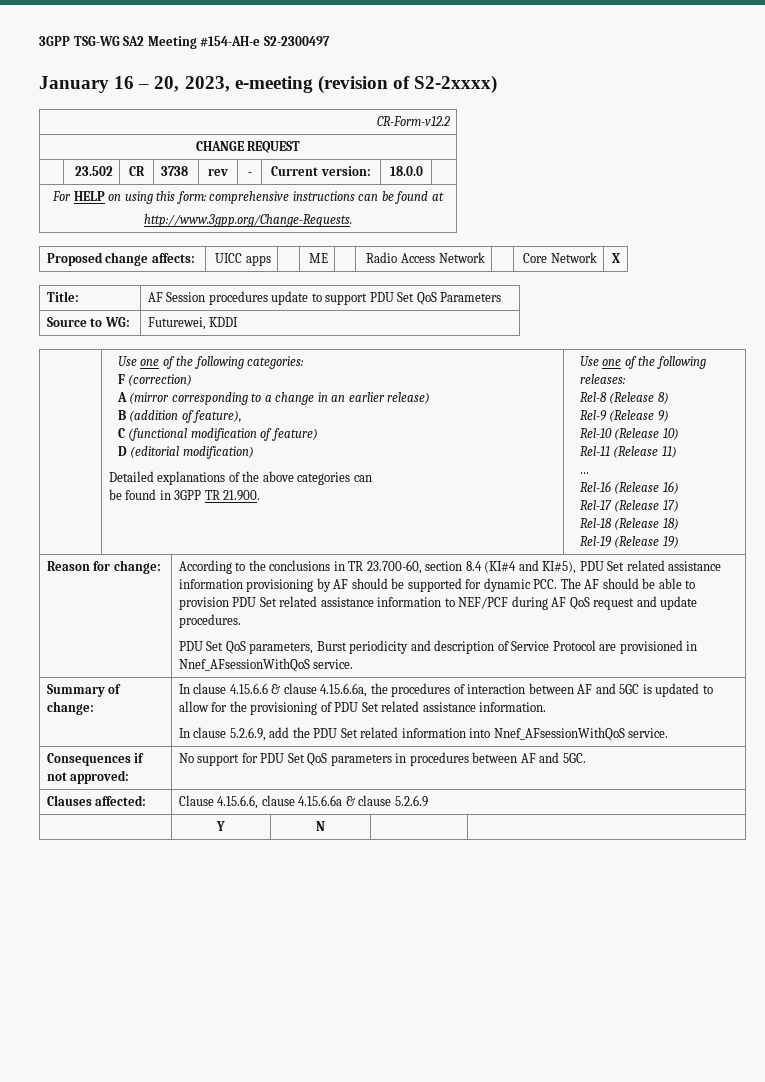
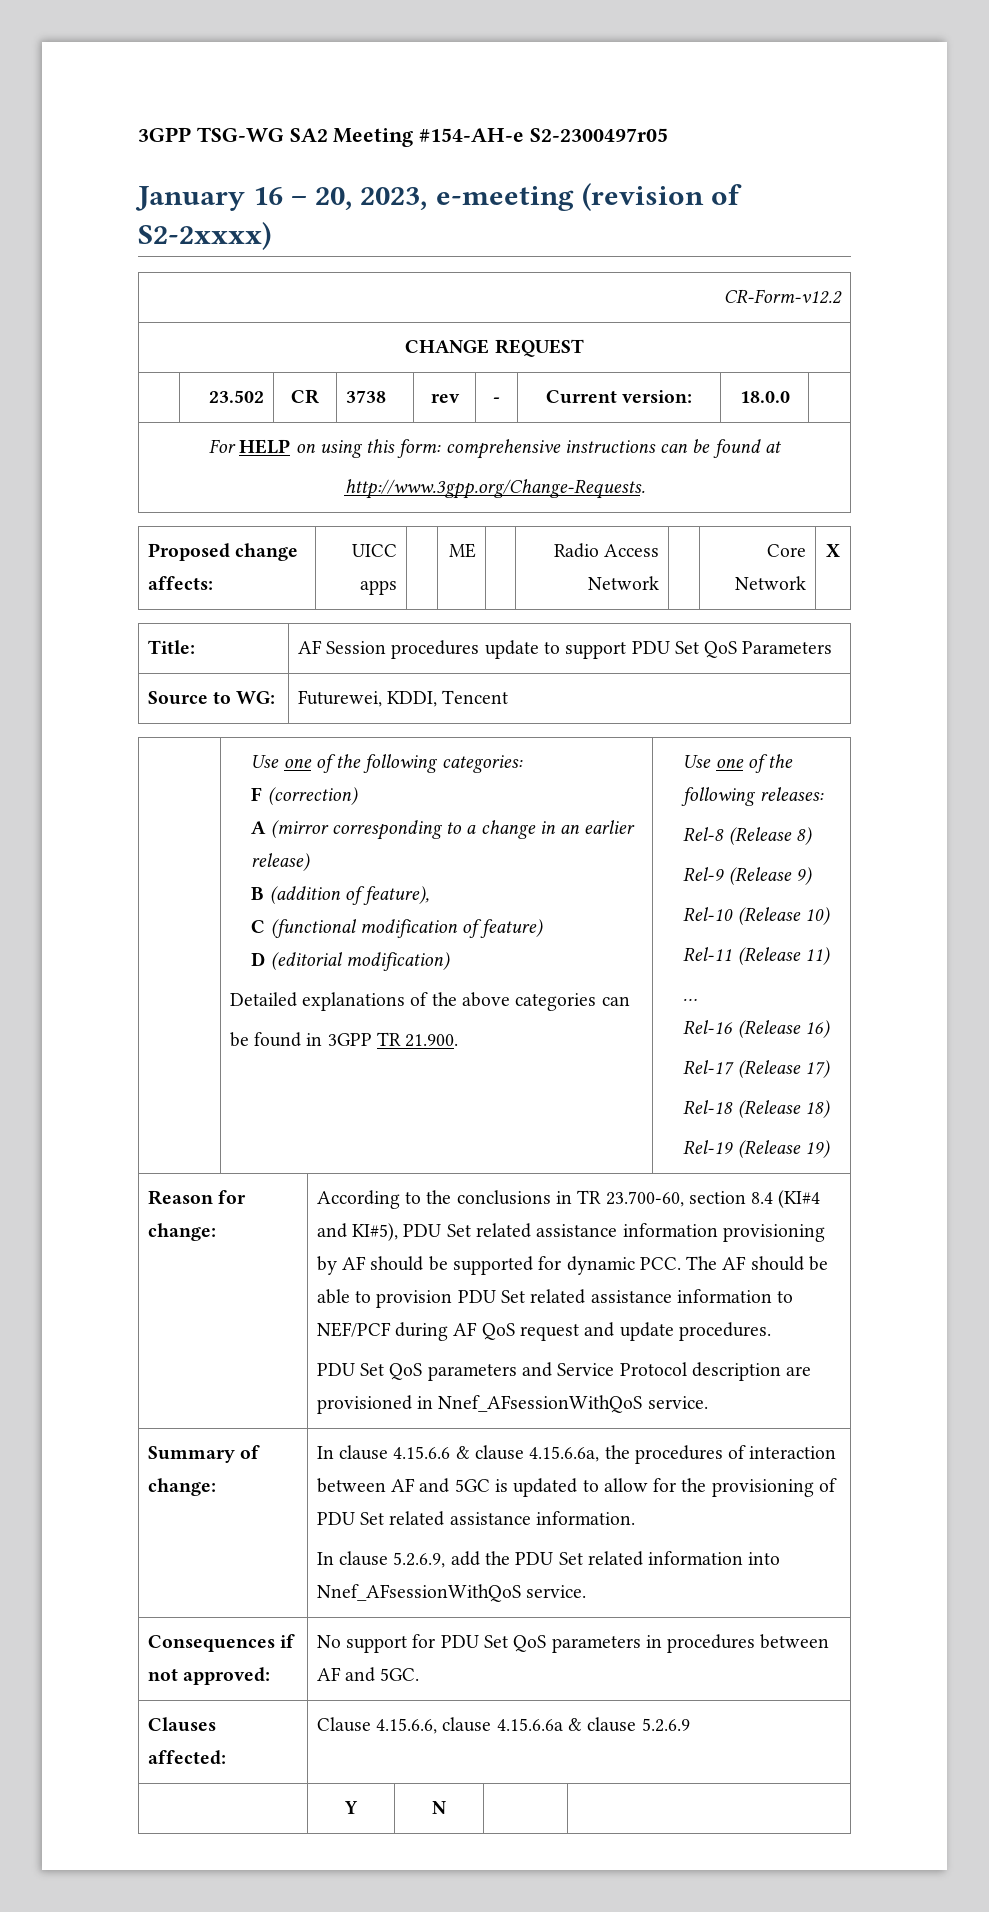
[263,36,330,46] S2-2300497 -> [530,128,669,142] S2-2300497r05
[209,317,239,327] KDDI -> [387,690,509,707] KDDI, Tencent
[249,640,509,654] parameters, Burst periodicity and description of -> [427,1362,552,1381] parameters and
(596, 645) none -> [691,1362,781,1381] description

